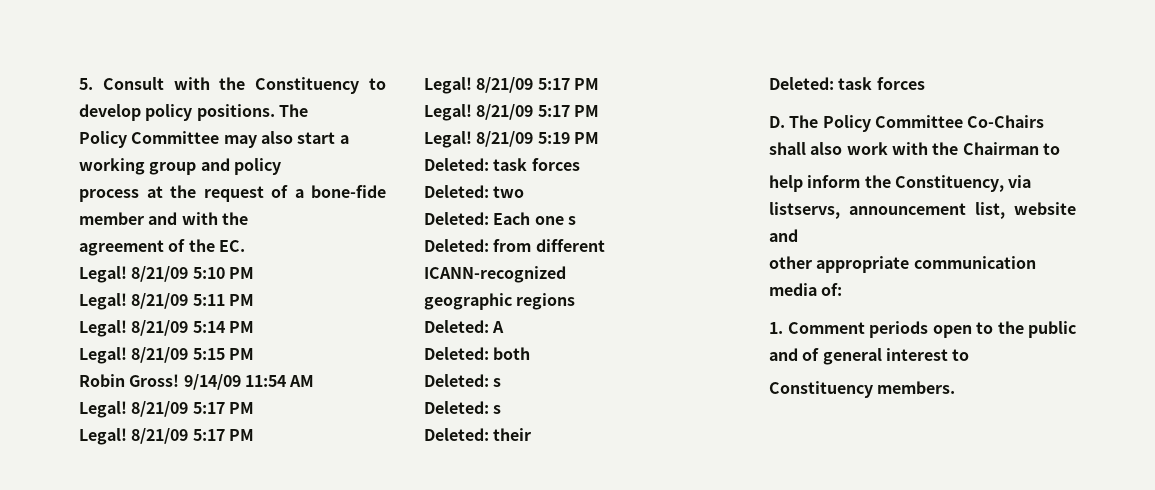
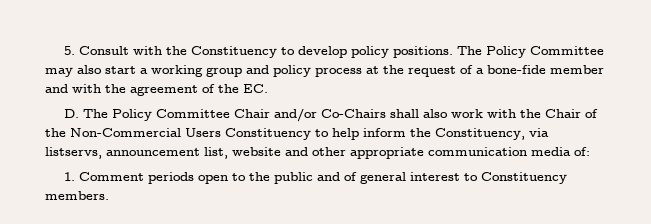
(308, 110) // -> (482, 50) none
(281, 166) // -> (311, 71) none
(248, 218) // -> (126, 88) none
[79,266,254,283] [79,293,254,310] [79,320,254,337] [79,347,254,364] [79,374,315,390] [79,401,254,418] [79,428,254,445] [424,77,599,94] [424,104,599,121] [424,131,599,148] [424,158,580,171] [424,185,525,198] [424,212,576,225] [424,239,605,252] [424,266,566,283] [424,293,576,310] [424,320,505,333] [424,347,531,360] [424,374,502,387] [424,401,502,414] [424,428,532,441] [769,77,925,90] // Legal! 8/21/09 5:10 PM // Legal! 8/21/09 5:11 PM // Legal! 8/21/09 5:14 PM // Legal! 8/21/09 5:15 PM // Robin Gross! 9/14/09 11:54 AM // Legal! 8/21/09 5:17 PM // Legal! 8/21/09 5:17 PM // Legal! 8/21/09 5:17 PM // Legal! 8/21/09 5:17 PM // Legal! 8/21/09 5:19 PM // Deleted: task forces // Deleted: two // Deleted: Each one s // Deleted: from different ICANN-recognized // geographic regions // Deleted: A // Deleted: both // Deleted: s // Deleted: s // Deleted: their // Deleted: task forces -> (268, 88) none
(963, 121) none -> [233,108,317,122] Chair and/or
[962,142,1060,155] Chairman to // -> [544,109,598,118] [45,128,329,140] Chair of the Non-Commercial Users Constituency to
(798, 235) // -> (308, 151) none
(970, 355) // -> (478, 177) none

